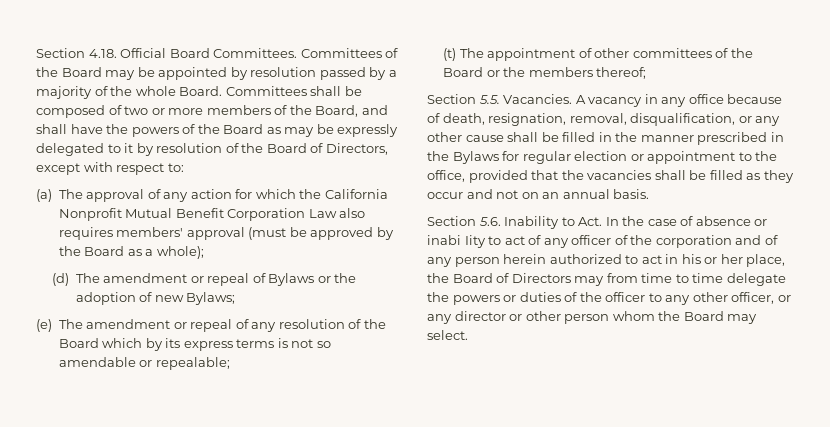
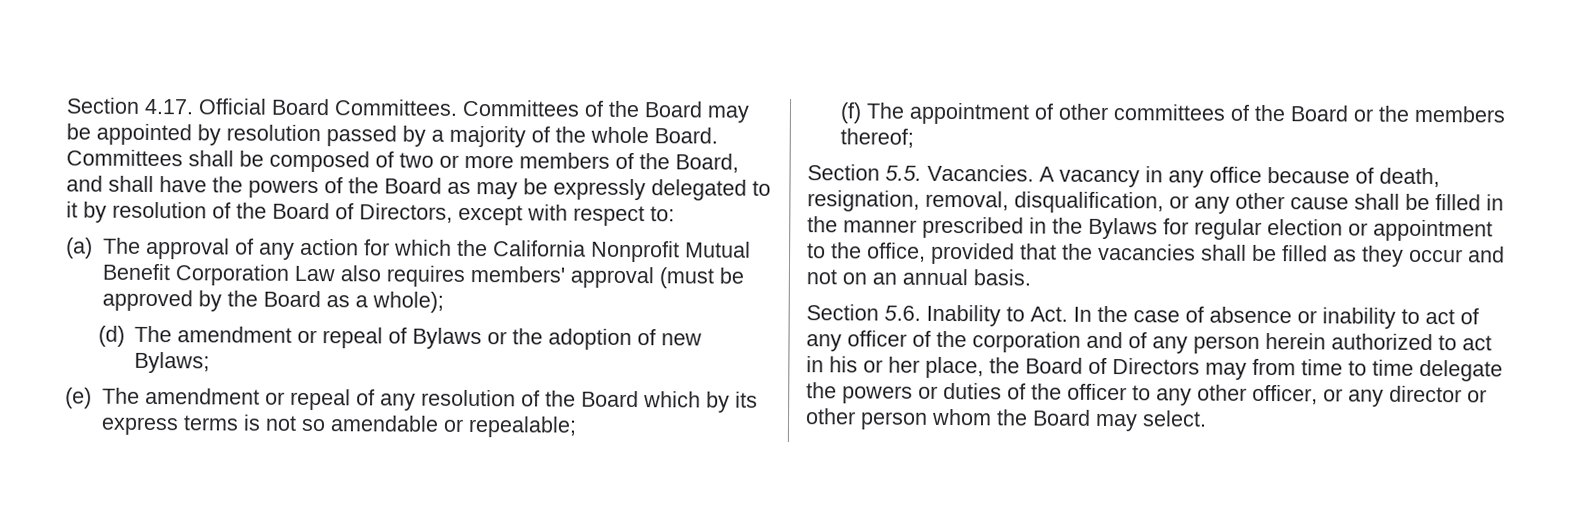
[36,48,117,58] Section 4.18. -> [66,97,194,115] Section 4.17.
[443,48,457,61] (t) -> [839,102,862,124] (f)
[427,235,486,248] inabi Iity -> [1322,307,1396,329] inability

